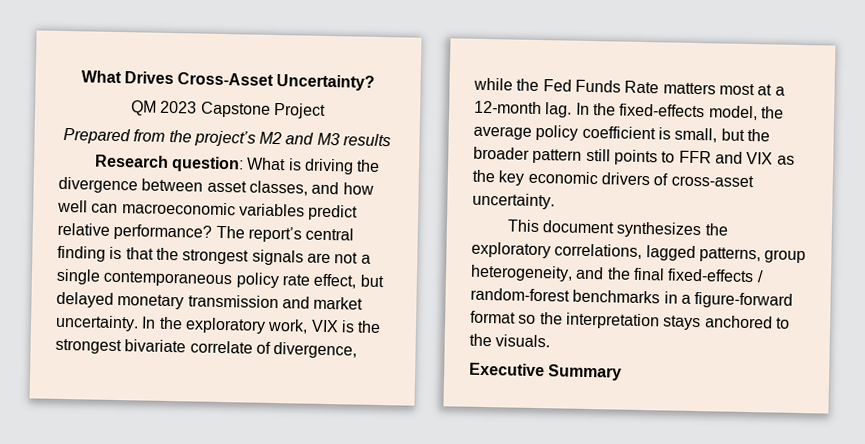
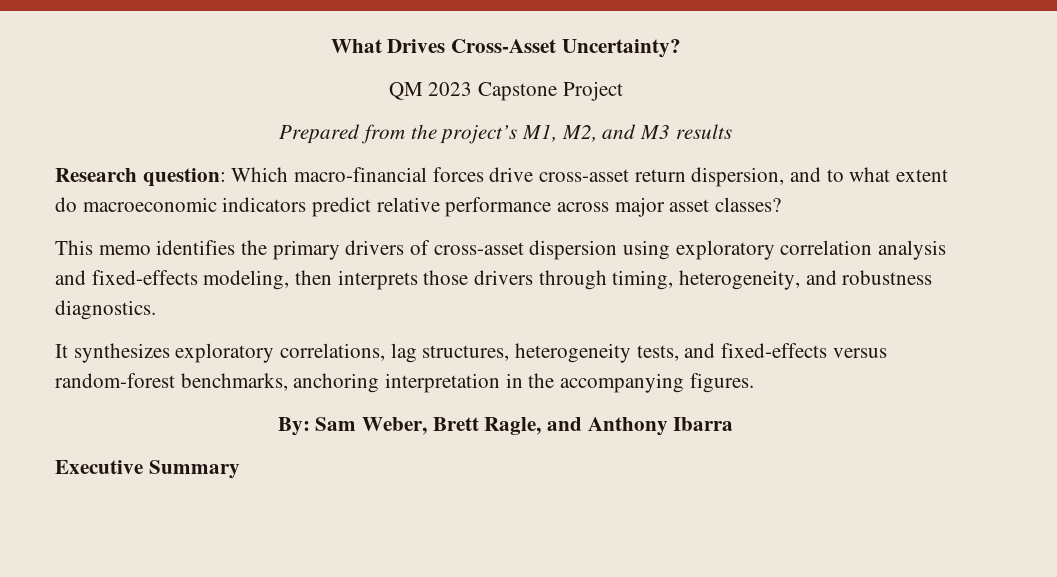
[259,131,283,145] M2 -> [522,124,597,142] M1, M2,
[246,157,381,175] [58,176,374,196] [57,199,359,221] [57,222,355,243] [57,245,371,266] [56,268,384,289] [56,291,364,310] [55,314,382,334] [55,338,358,359] [473,77,785,96] [474,100,784,121] [473,124,770,143] [473,146,795,166] [472,169,754,188] [472,192,555,210] [506,219,729,239] [471,241,807,264] [470,264,764,283] [470,287,794,309] [470,310,790,331] [469,333,551,348] What is driving the divergence between asset classes, and how well can macroeconomic variables predict relative performance? The report’s central finding is that the strongest signals are not a single contemporaneous policy rate effect, but delayed monetary transmission and market uncertainty. In the exploratory work, VIX is the strongest bivariate correlate of divergence, while the Fed Funds Rate matters most at a 12-month lag. In the fixed-effects model, the average policy coefficient is small, but the broader pattern still points to FFR and VIX as the key economic drivers of cross-asset uncertainty. // This document synthesizes the exploratory correlations, lagged patterns, group heterogeneity, and the final fixed-effects / random-forest benchmarks in a figure-forward format so the interpretation stays anchored to the visuals. -> [231,167,949,187] [55,197,782,217] [55,240,947,260] [55,270,933,290] [55,300,156,320] [55,343,887,363] [55,373,754,393] [277,417,734,436] Which macro-financial forces drive cross-asset return dispersion, and to what extent do macroeconomic indicators predict relative performance across major asset classes? // This memo identifies the primary drivers of cross-asset dispersion using exploratory correlation analysis and fixed-effects modeling, then interprets those drivers through timing, heterogeneity, and robustness diagnostics. // It synthesizes exploratory correlations, lag structures, heterogeneity tests, and fixed-effects versus random-forest benchmarks, anchoring interpretation in the accompanying figures. // By: Sam Weber, Brett Ragle, and Anthony Ibarra

